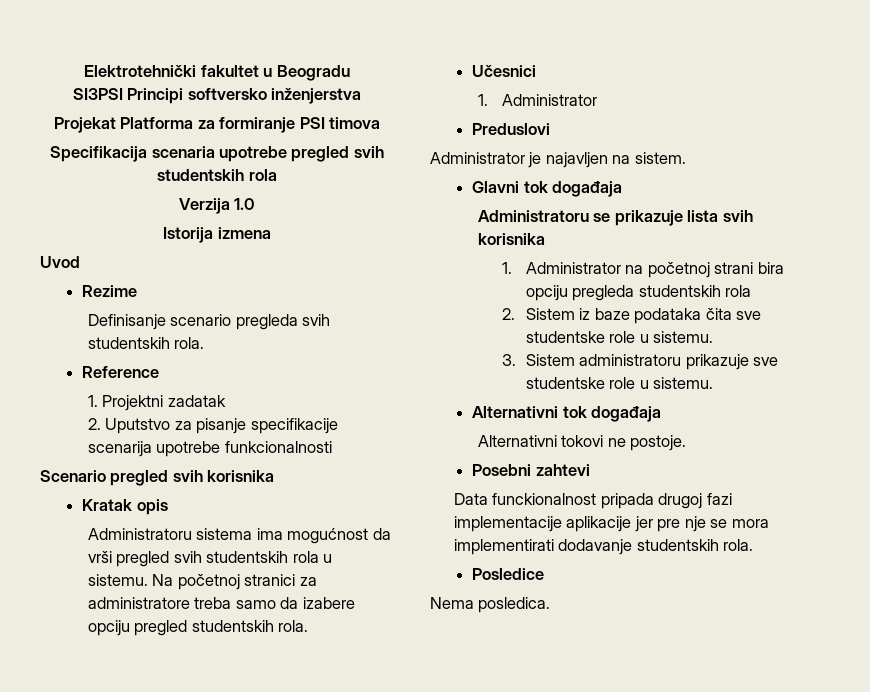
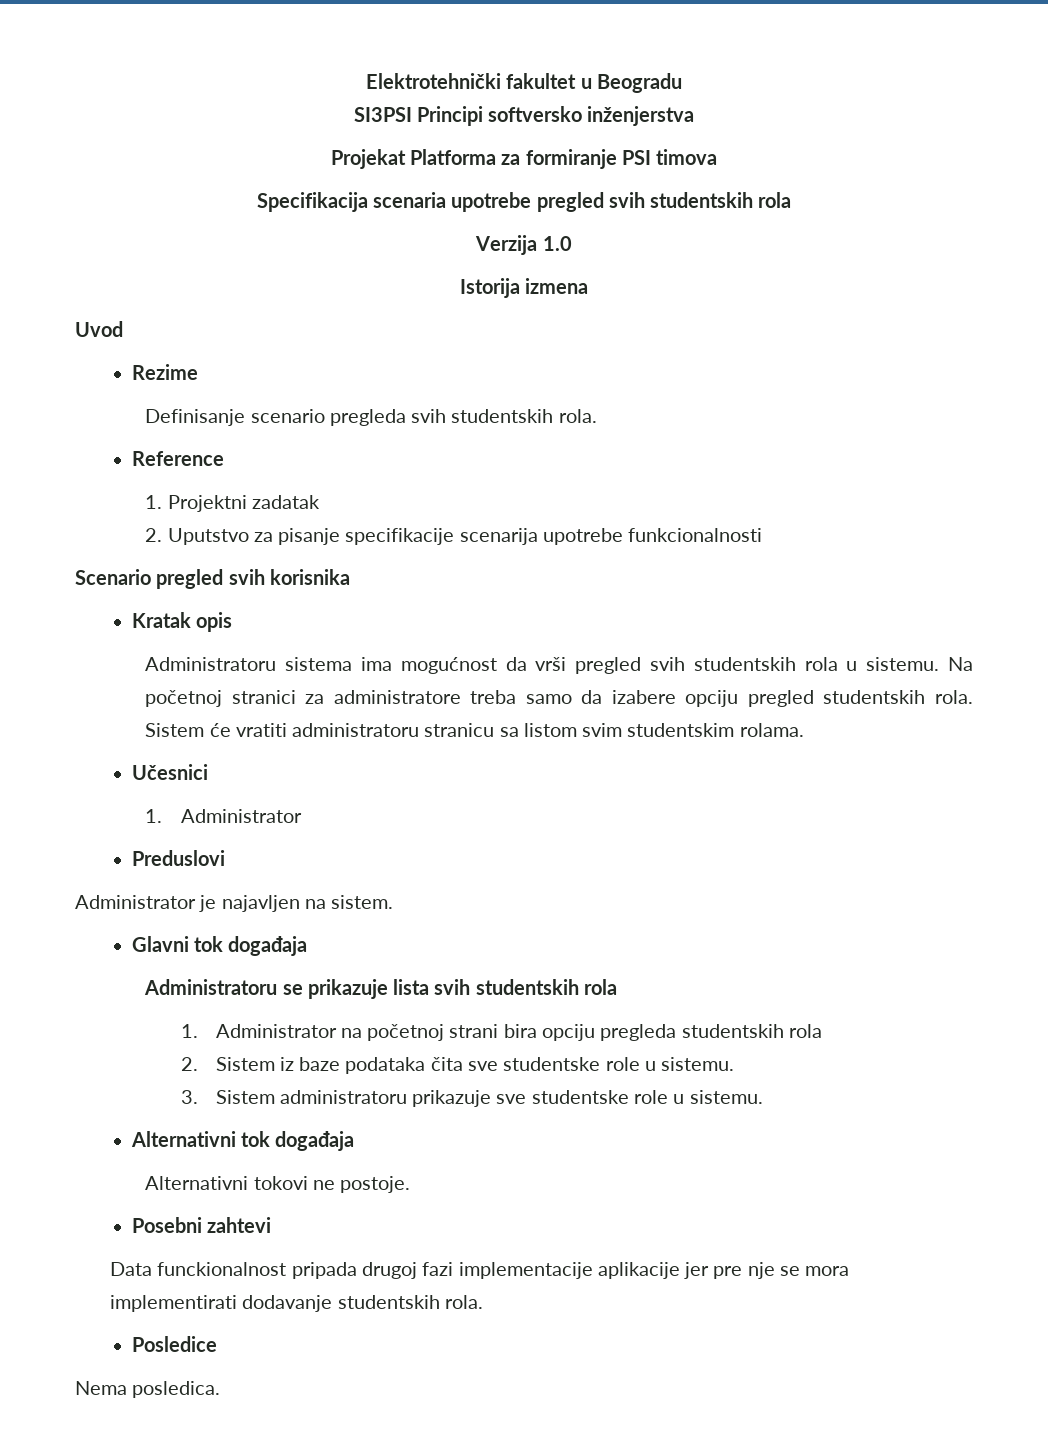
(309, 626) none -> [145,723,804,737] Sistem će vratiti administratoru stranicu sa listom svim studentskim rolama.
[477,233,545,245] korisnika -> [475,979,617,995] studentskih rola

